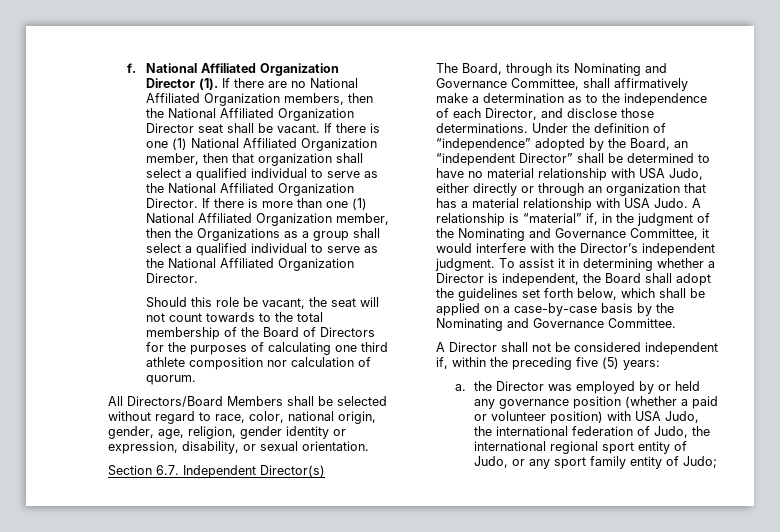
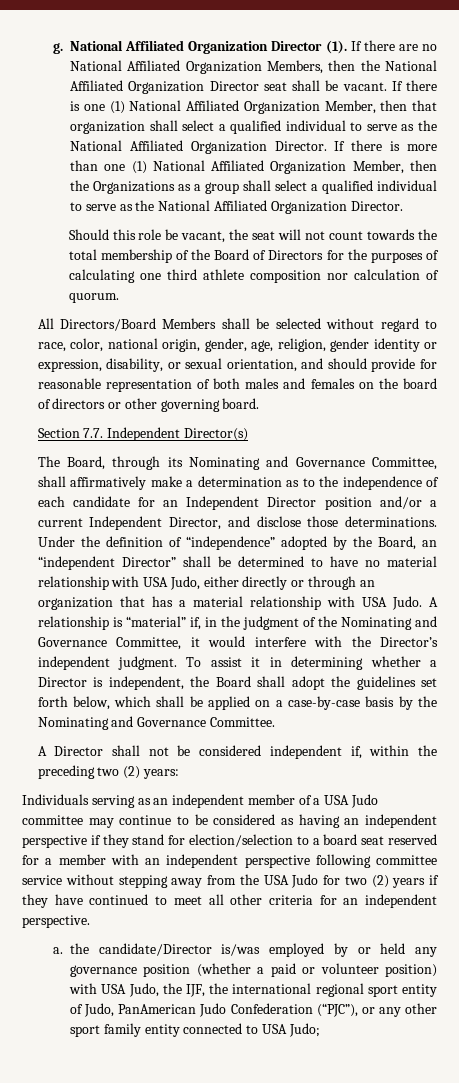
[126,63,136,73] f. -> [53,43,64,54] g.
[283,93,344,105] members, -> [267,60,324,74] Members,
[145,153,199,165] member, -> [324,100,376,114] Member,
[335,213,389,225] member, -> [352,160,404,174] Member,
[258,313,271,322] to -> (416, 234) none
[301,441,369,451] orientation. -> [226,358,437,372] [37,378,437,392] [37,398,260,412] orientation, and should provide for reasonable representation of both males and females on the board of directors or other governing board.
[155,465,179,475] 6.7. -> [83,428,104,438] 7.7.
(481, 113) none -> [72,496,437,510] [37,516,163,530] candidate for an Independent Director position and/or a current Independent
[575,357,619,369] five (5) -> [97,766,141,779] two (2)
(660, 365) none -> [22,794,379,808] [22,814,438,828] [22,834,438,848] [22,854,437,868] [22,874,439,888] [22,894,437,908] [22,915,90,928] // Individuals serving as an independent member of a USA Judo committee may continue to be considered as having an independent perspective if they stand for election/selection to a board seat reserved for a member with an independent perspective following committee service without stepping away from the USA Judo for two (2) years if they have continued to meet all other criteria for an independent perspective.
[495,381,572,391] Director was -> [98,943,261,956] candidate/Director is/was
[495,426,688,438] international federation of Judo, -> [185,984,205,997] IJF,
(508, 462) none -> [118,1003,358,1017] PanAmerican Judo Confederation (“PJC”),
(550, 464) none -> [405,1003,437,1014] other
[665,456,679,466] of -> [183,1023,287,1034] connected to USA

